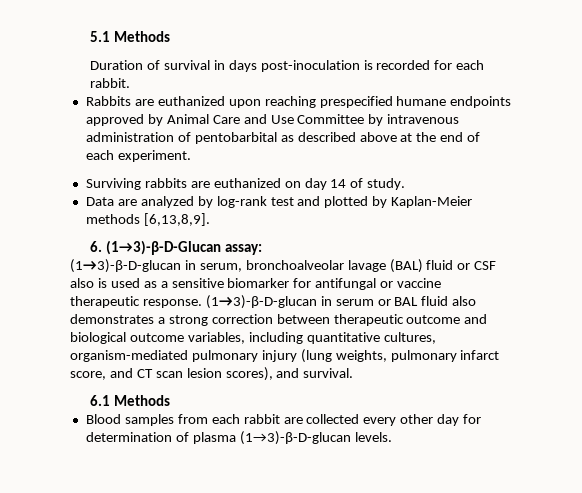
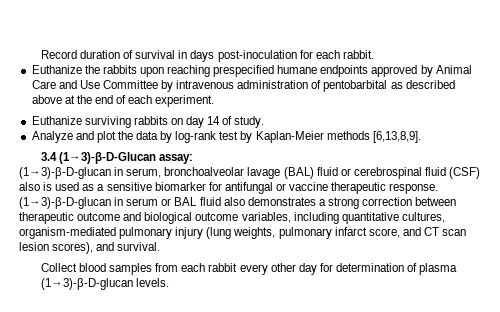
[90,31,170,42] [90,60,144,70] 5.1 Methods // Duration -> [40,50,121,59] Record duration
[363,60,431,70] is recorded -> (297, 56) none
[85,96,225,106] Rabbits are euthanized -> [31,65,137,74] Euthanize the rabbits
[85,178,281,190] Surviving rabbits are euthanized -> [31,116,168,128] Euthanize surviving rabbits
[85,196,194,208] Data are analyzed -> [31,131,159,143] Analyze and plot the data
[297,196,369,208] and plotted -> (239, 135) none
[90,241,103,252] 6. -> [40,152,57,161] 3.4
[474,261,497,270] CSF -> [353,167,481,179] cerebrospinal fluid (CSF)
[90,395,170,406] [85,414,121,424] 6.1 Methods // Blood -> [40,263,107,272] Collect blood
[283,414,360,424] are collected -> (238, 267) none

